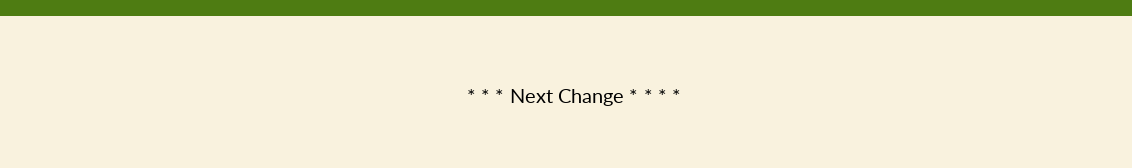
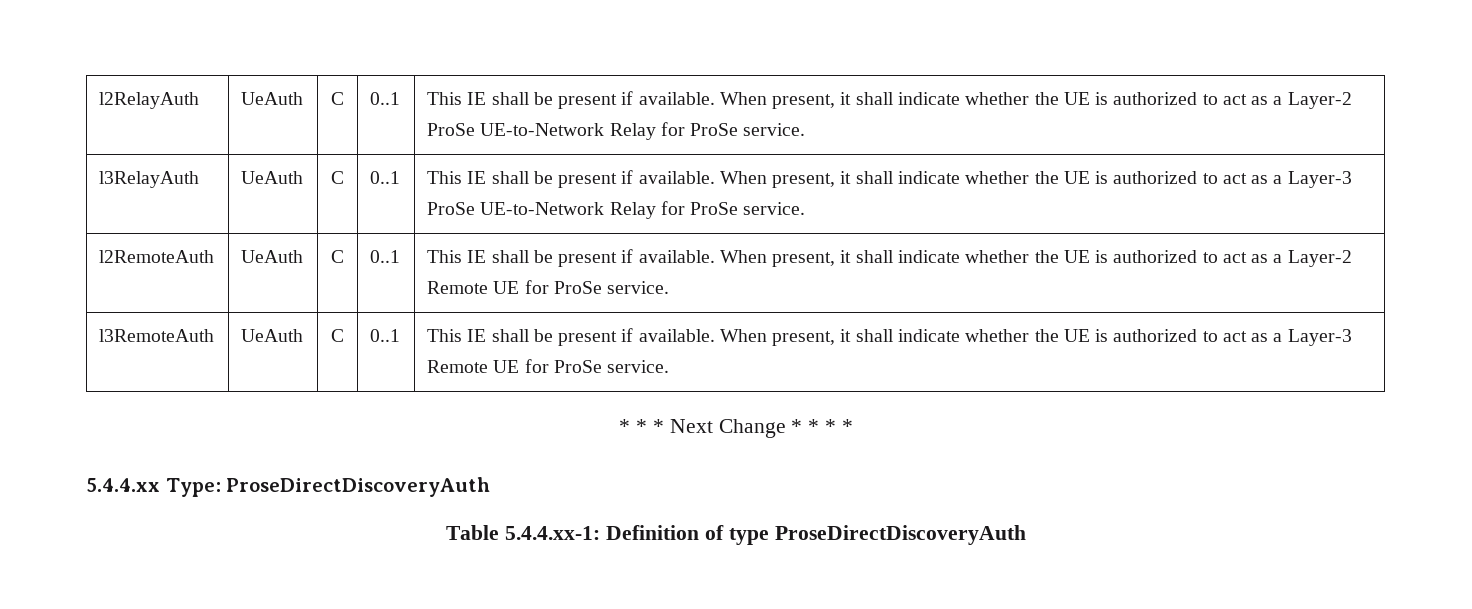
(466, 96) none -> [99,92,200,109] [241,92,304,105] [331,92,344,105] [370,92,401,105] [427,91,1352,109] [427,122,806,140] [99,171,200,188] [241,171,304,184] [331,171,344,184] [370,171,401,184] [427,170,1352,188] [427,201,806,219] [99,250,215,263] [241,250,304,263] [331,250,344,263] [370,250,401,263] [427,249,1352,267] [427,280,670,294] [99,329,215,342] [241,329,304,342] [331,329,344,342] [370,329,401,342] [427,328,1352,346] [427,359,670,373] l2RelayAuth | UeAuth | C | 0..1 | This IE shall be present if available. When present, it shall indicate whether the UE is authorized to act as a Layer-2 ProSe UE-to-Network Relay for ProSe service. // l3RelayAuth | UeAuth | C | 0..1 | This IE shall be present if available. When present, it shall indicate whether the UE is authorized to act as a Layer-3 ProSe UE-to-Network Relay for ProSe service. // l2RemoteAuth | UeAuth | C | 0..1 | This IE shall be present if available. When present, it shall indicate whether the UE is authorized to act as a Layer-2 Remote UE for ProSe service. // l3RemoteAuth | UeAuth | C | 0..1 | This IE shall be present if available. When present, it shall indicate whether the UE is authorized to act as a Layer-3 Remote UE for ProSe service. //
(682, 96) none -> [86,477,491,497] [446,525,1026,545] // 5.4.4.xx Type: ProseDirectDiscoveryAuth // Table 5.4.4.xx-1: Definition of type ProseDirectDiscoveryAuth

